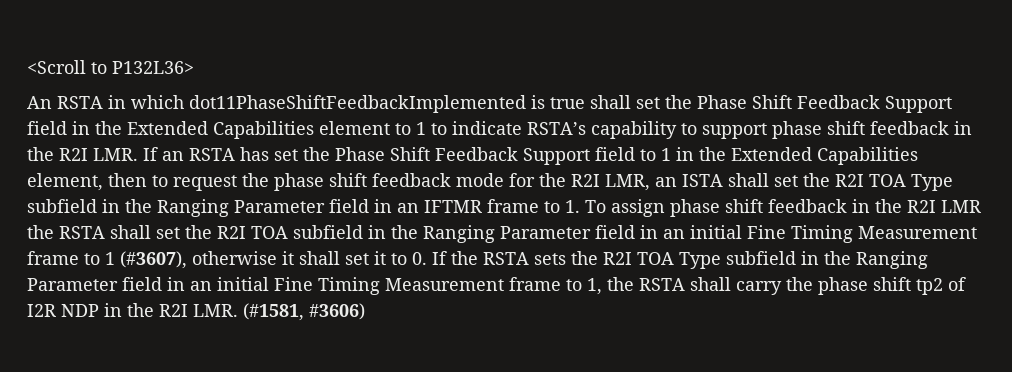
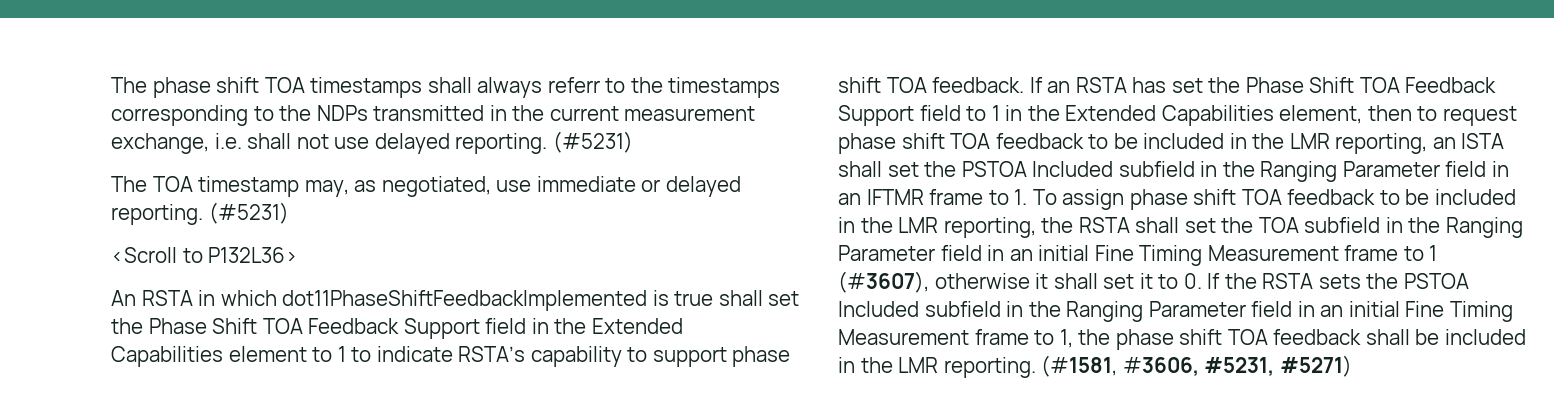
(27, 67) none -> [111,77,781,98] [111,105,756,126] [111,131,633,154] [111,176,741,197] [111,202,289,225] The phase shift TOA timestamps shall always referr to the timestamps corresponding to the NDPs transmitted in the current measurement exchange, i.e. shall not use delayed reporting. (#5231) // The TOA timestamp may, as negotiated, use immediate or delayed reporting. (#5231) //
(792, 102) none -> [262,318,303,334] TOA
[870,121,972,135] [27,147,138,161] feedback in the R2I LMR. -> [886,77,1025,93] TOA feedback.
(430, 154) none -> [1359,77,1400,93] TOA
[242,173,650,191] the phase shift feedback mode for the R2I LMR, -> [838,133,1428,154] phase shift TOA feedback to be included in the LMR reporting,
[835,174,953,191] R2I TOA Type -> [961,161,1114,177] PSTOA Included
[768,199,981,213] feedback in the R2I LMR -> [1241,189,1516,205] [838,217,1036,238] TOA feedback to be included in the LMR reporting,
[217,226,246,239] R2I -> (1254, 225) none
[603,252,721,269] R2I TOA Type -> [1403,273,1469,289] [838,301,919,317] PSTOA Included
[639,277,966,295] [27,303,365,321] RSTA shall carry the phase shift tp2 of I2R NDP in the R2I LMR. (#1581, #3606) -> [1115,329,1526,350] [838,355,1352,378] phase shift TOA feedback shall be included in the LMR reporting. (#1581, #3606, #5231, #5271)

